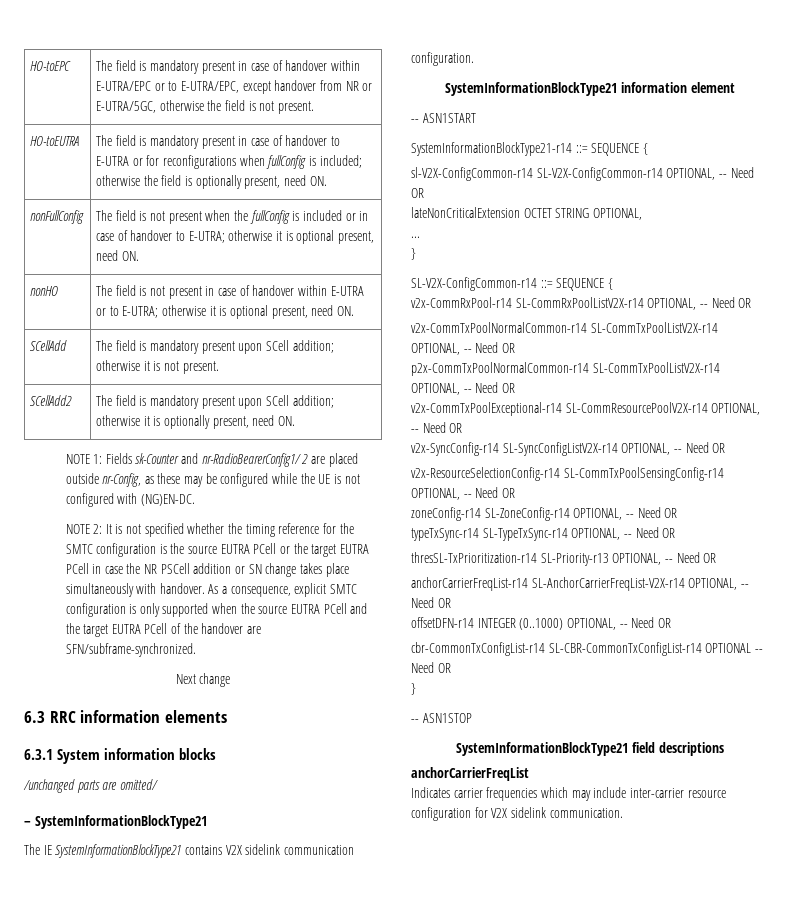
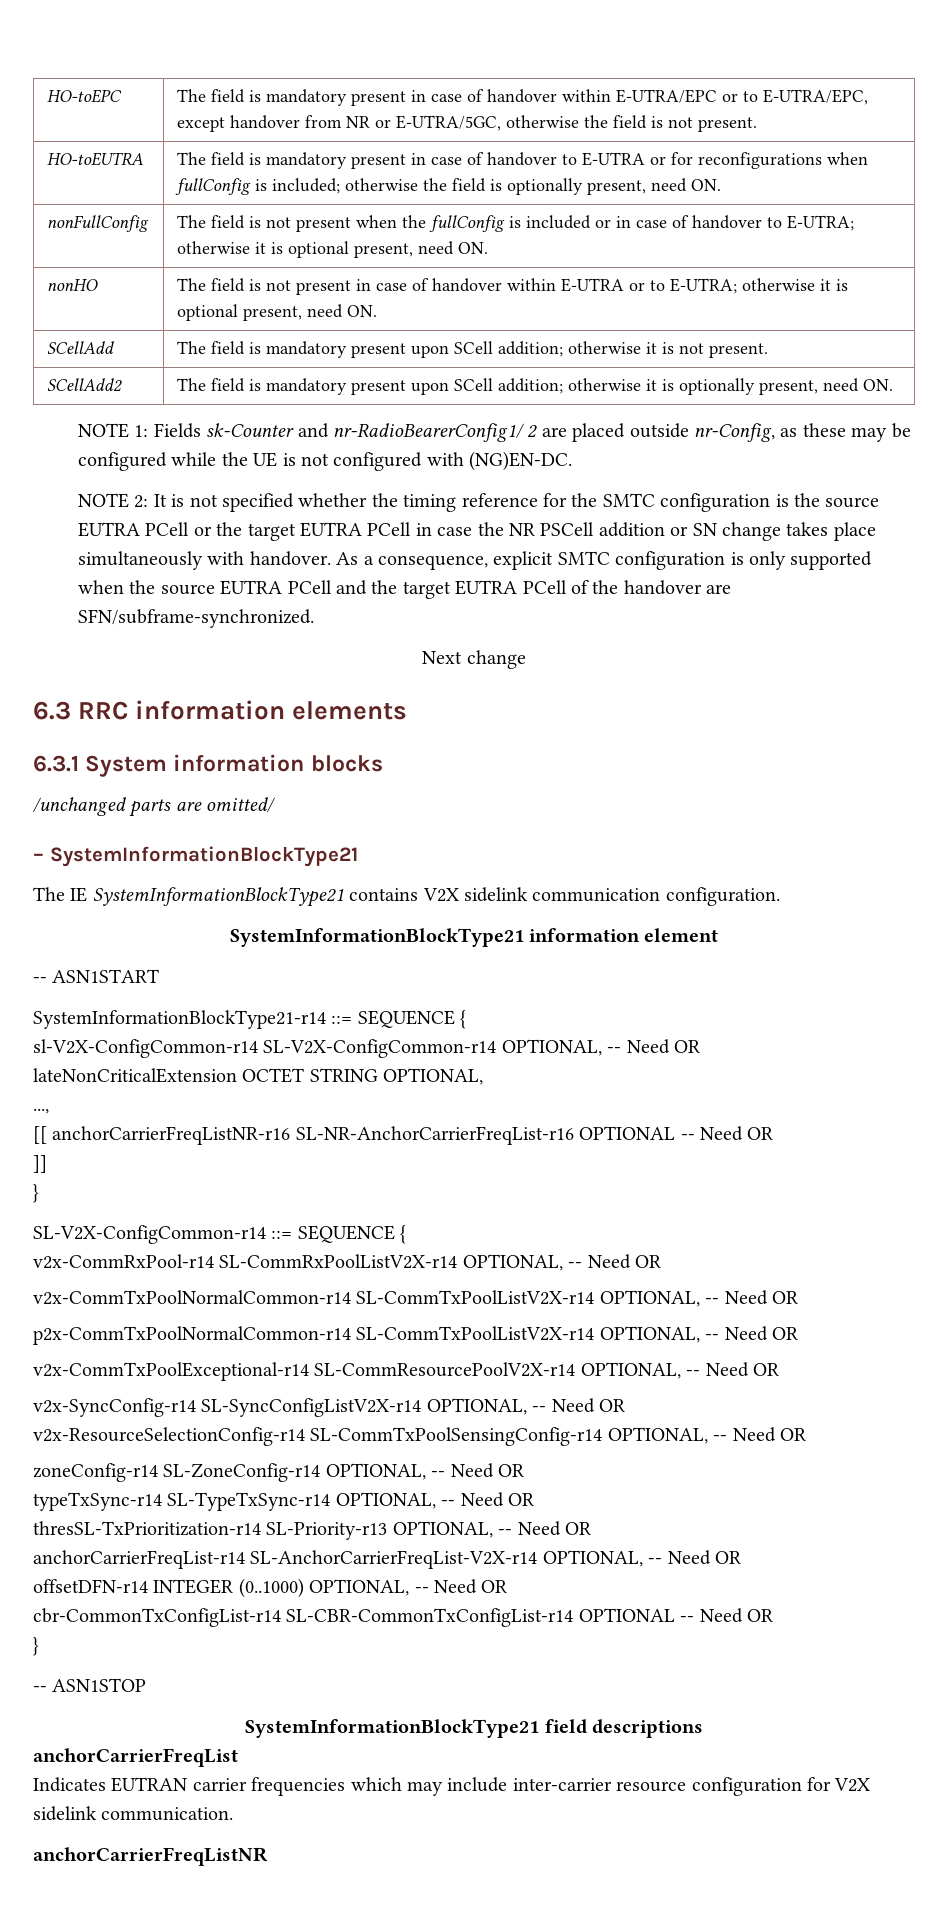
[411,236,420,238] ... -> [33,1108,49,1114] [33,1126,774,1145] [33,1155,47,1173] ..., // [[ anchorCarrierFreqListNR-r16 SL-NR-AnchorCarrierFreqList-r16 OPTIONAL -- Need OR // ]]
(450, 792) none -> [111,1777,188,1792] EUTRAN
(623, 813) none -> [33,1847,268,1866] // anchorCarrierFreqListNR

